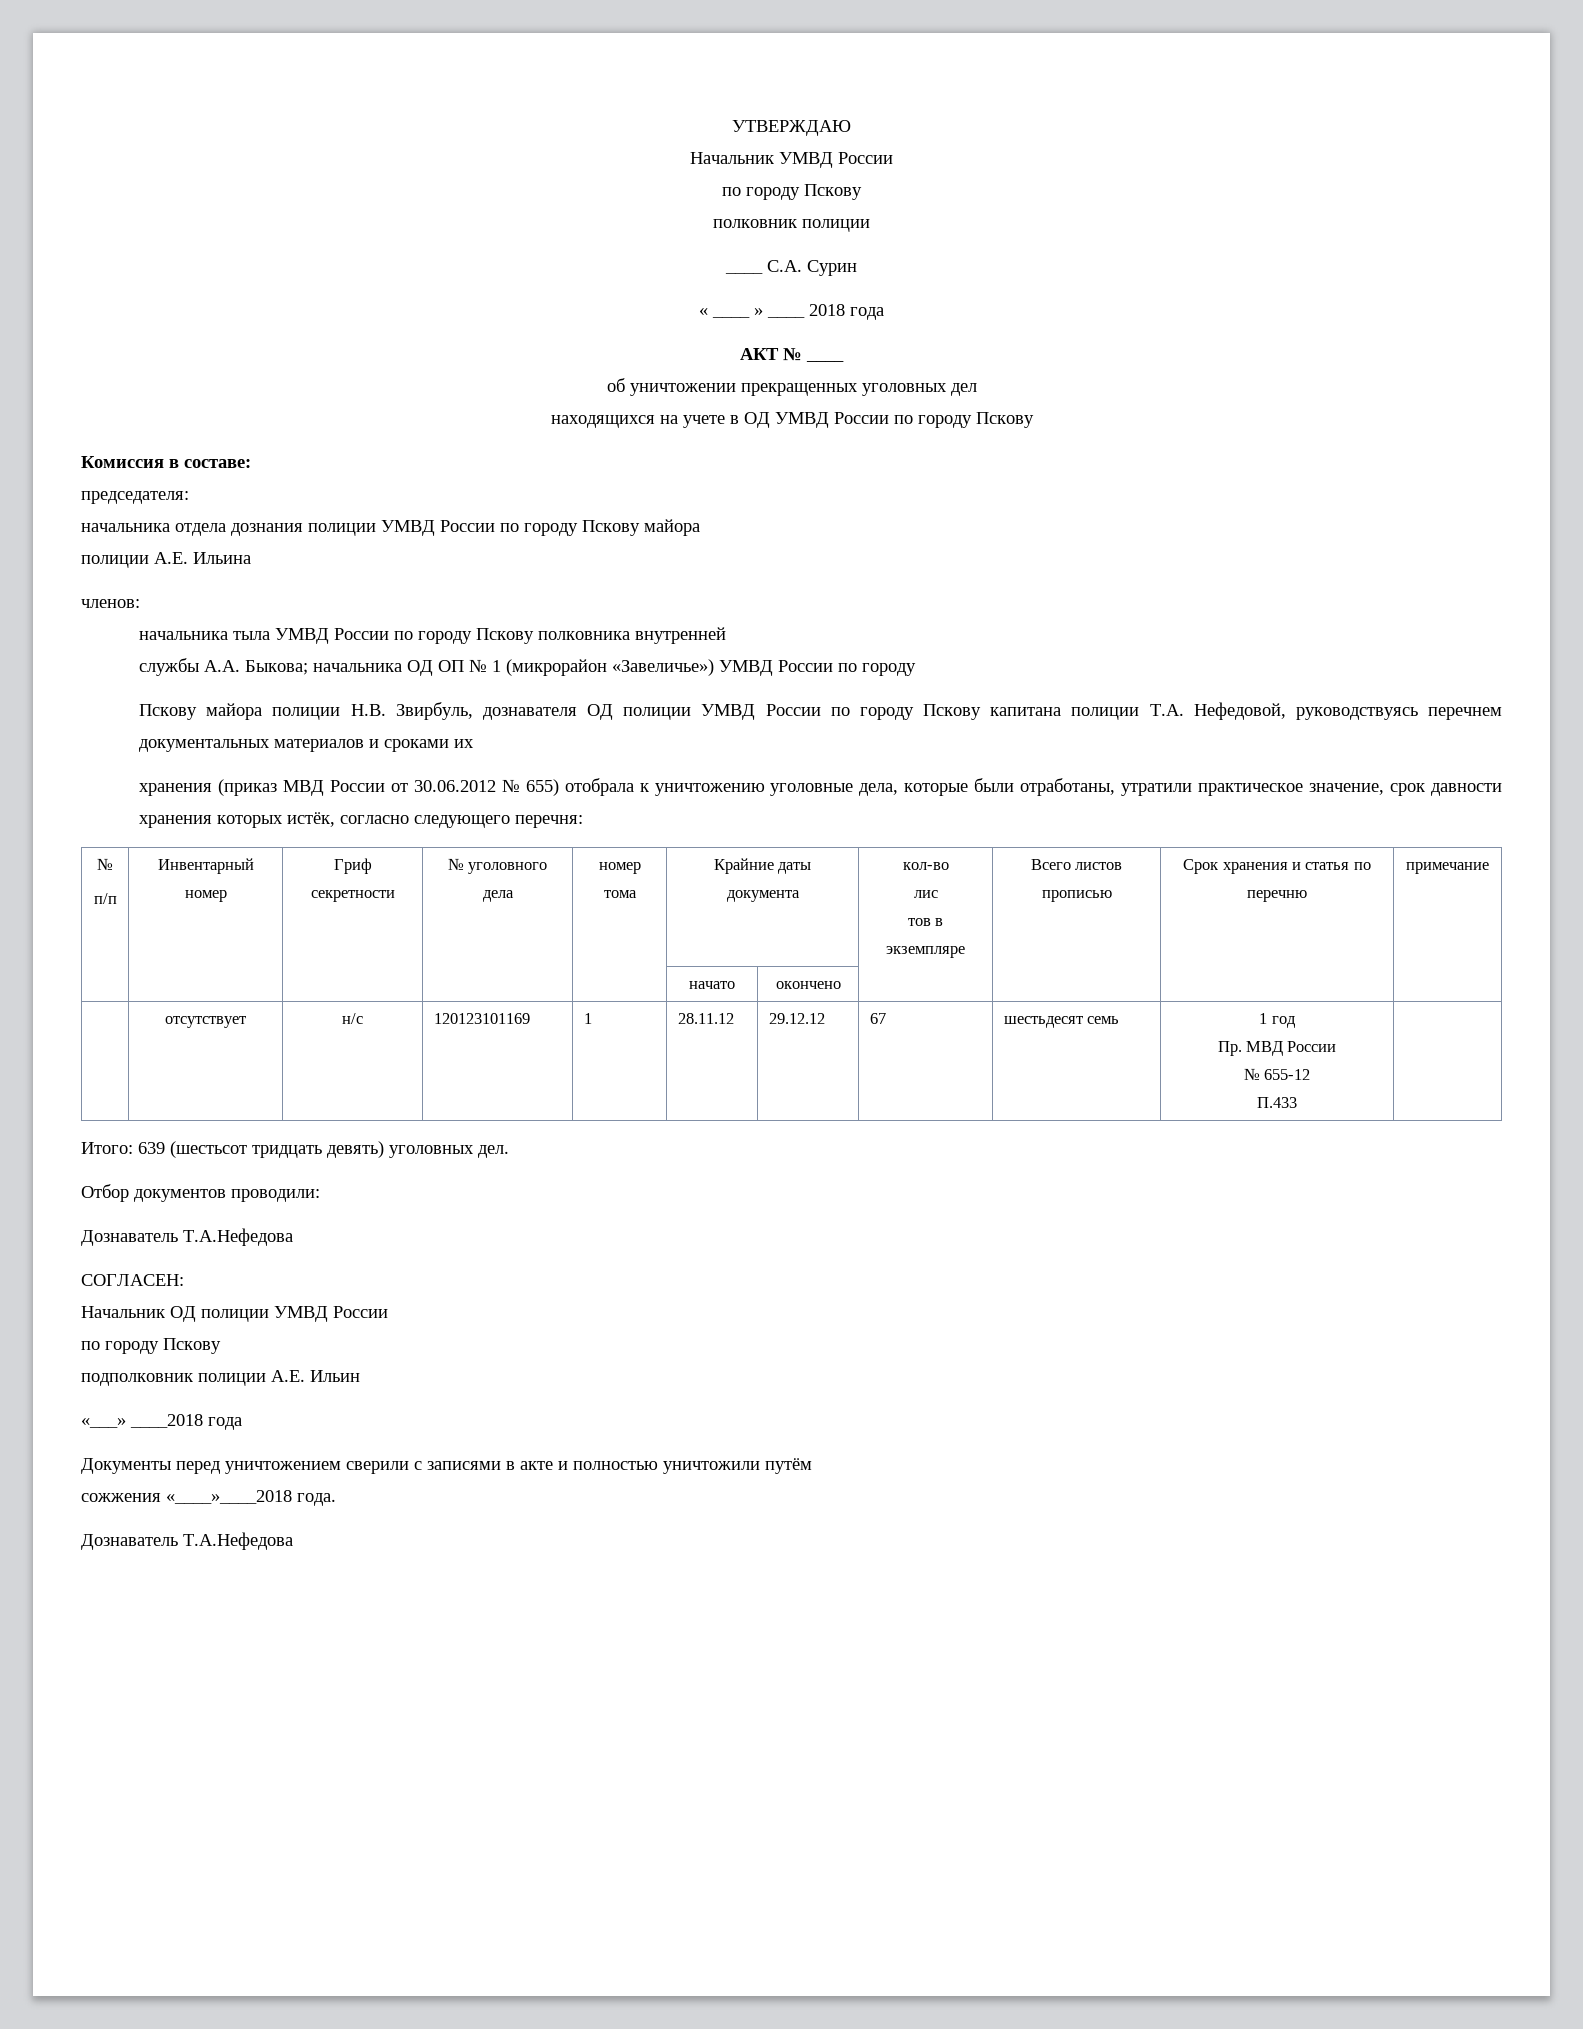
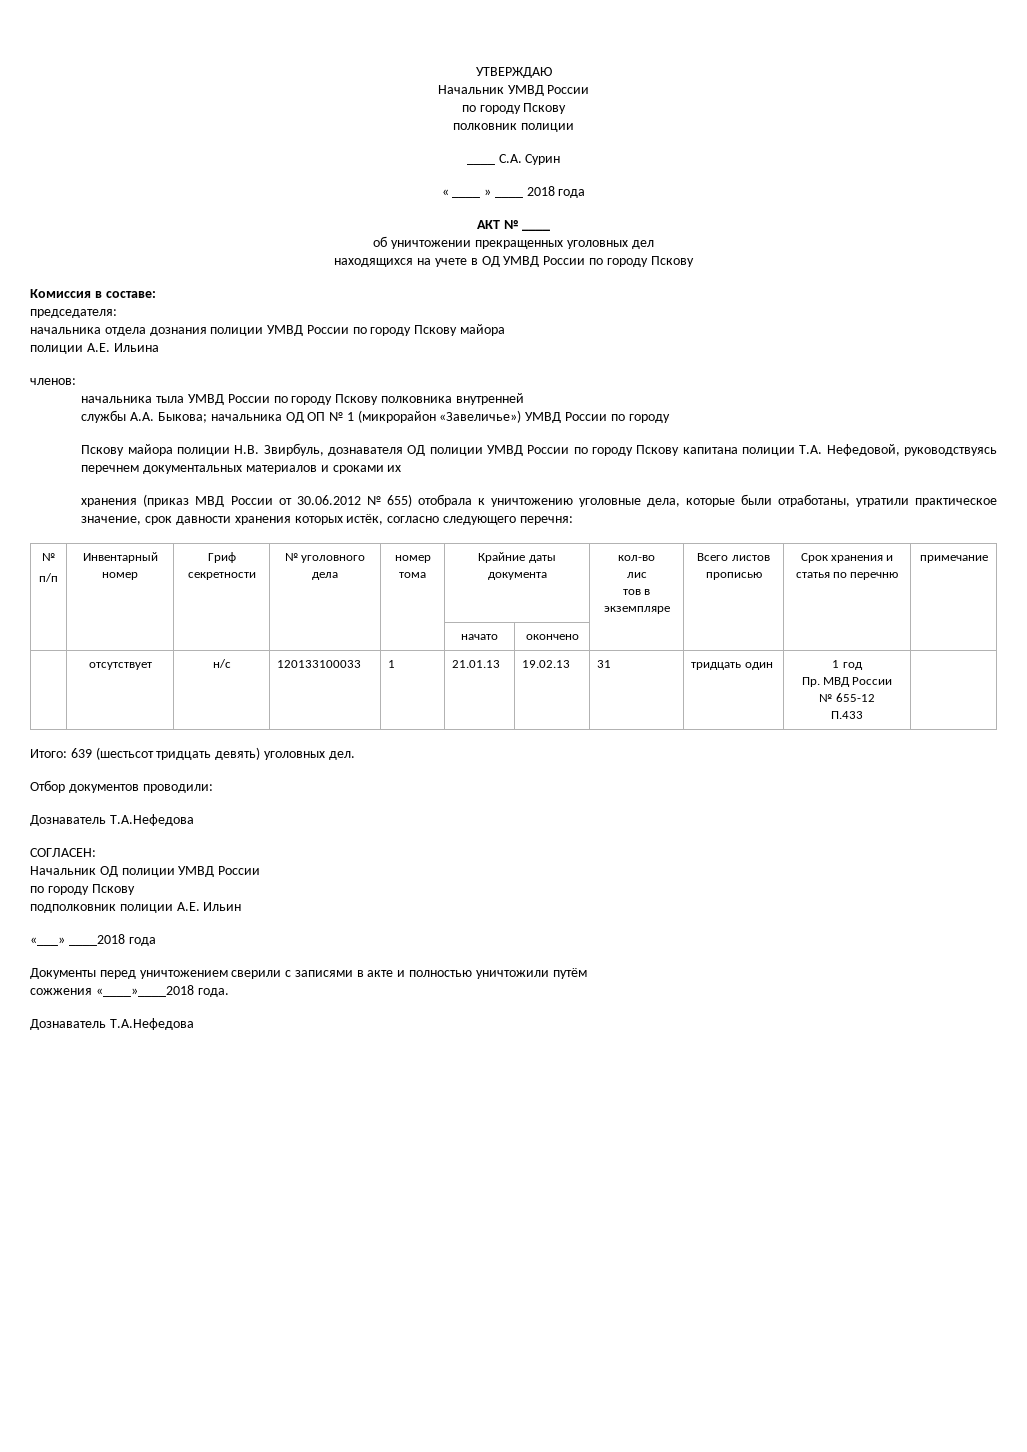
[433,1013,530,1024] [583,1013,592,1024] [677,1013,734,1024] [768,1013,825,1024] [869,1013,886,1024] [1003,1016,1120,1028] 120123101169 | 1 | 28.11.12 | 29.12.12 | 67 | шестьдесят семь -> [277,660,362,668] [388,660,396,668] [452,660,501,668] [522,660,571,668] [597,660,612,668] [691,662,773,670] 120133100033 | 1 | 21.01.13 | 19.02.13 | 31 | тридцать один

